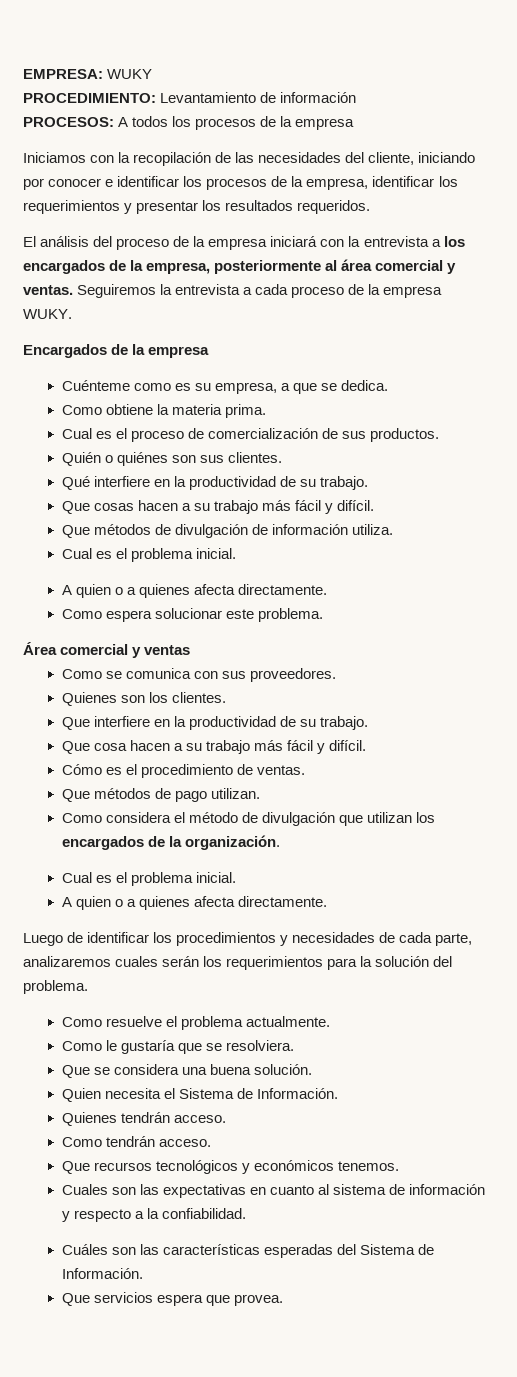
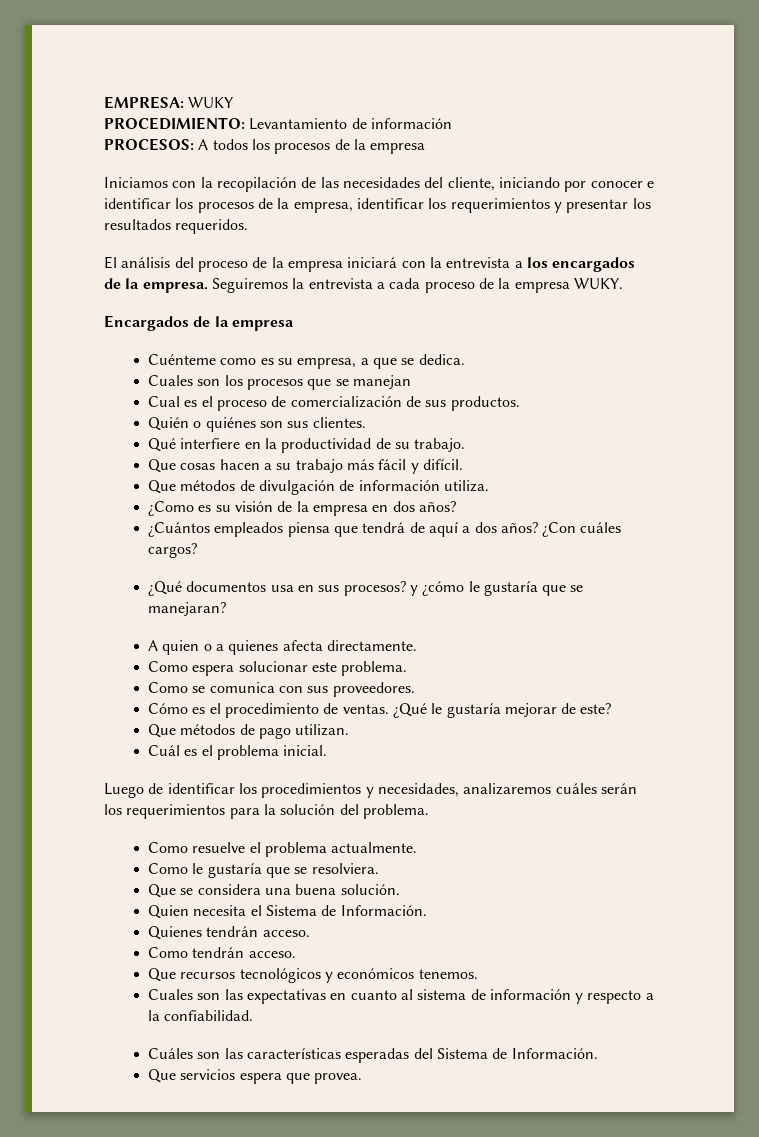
[146,259,457,274] [23,285,73,295] empresa, posteriormente al área comercial y ventas. -> [142,282,208,293] empresa.
[61,404,266,418] Como obtiene la materia prima. -> [147,375,411,390] Cuales son los procesos que se manejan
[61,548,236,562] Cual es el problema inicial. -> [147,501,456,516] [147,522,622,537] [147,543,197,558] [147,581,584,596] [147,602,226,616] ¿Como es su visión de la empresa en dos años? // ¿Cuántos empleados piensa que tendrá de aquí a dos años? ¿Con cuáles cargos? // ¿Qué documentos usa en sus procesos? y ¿cómo le gustaría que se manejaran?
[23,642,191,658] // Área comercial y ventas -> (408, 668) none
[61,692,226,706] [61,716,368,730] [61,740,367,754] // Quienes son los clientes. // Que interfiere en la productividad de su trabajo. // Que cosa hacen a su trabajo más fácil y difícil. -> (415, 689) none
(305, 770) none -> [392,703,612,718] ¿Qué le gustaría mejorar de este?
[61,812,435,826] [61,835,280,850] [61,872,236,886] [61,896,327,910] Como considera el método de divulgación que utilizan los encargados de la organización. // Cual es el problema inicial. // A quien o a quienes afecta directamente. -> [147,745,328,760] Cuál es el problema inicial.
[292,932,473,946] [23,956,159,967] necesidades de cada parte, analizaremos cuales -> [377,783,597,797] necesidades, analizaremos cuáles

